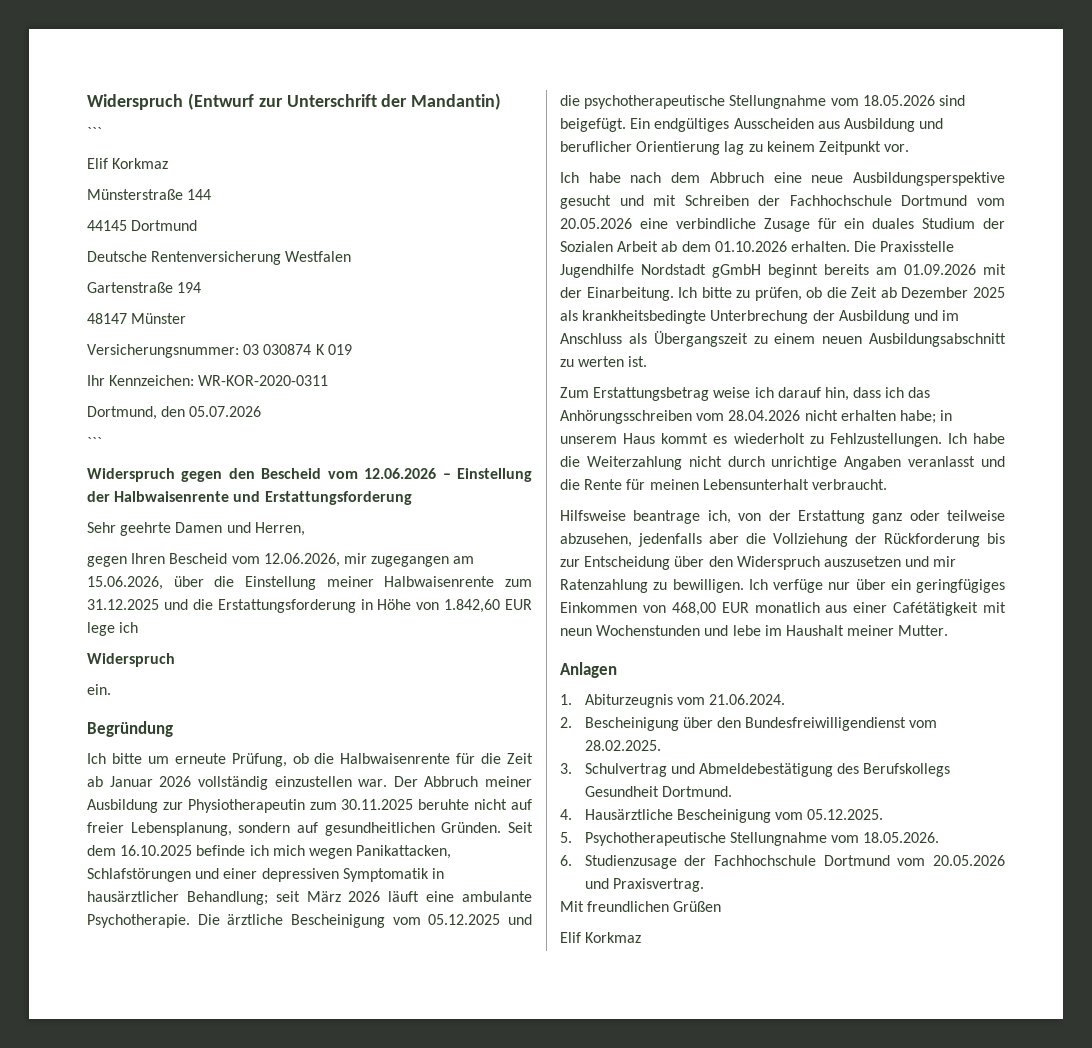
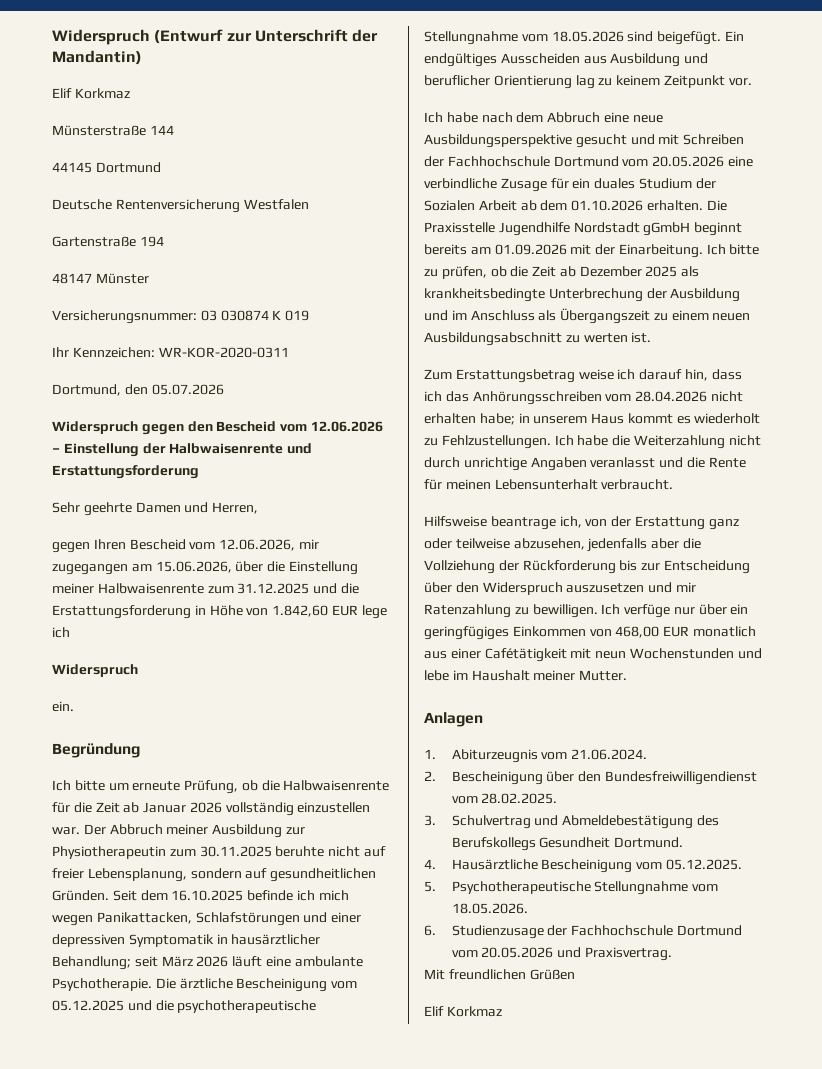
[87,127,102,138] // ``` -> (142, 57) none
[87,437,102,448] // ``` -> (224, 389) none

